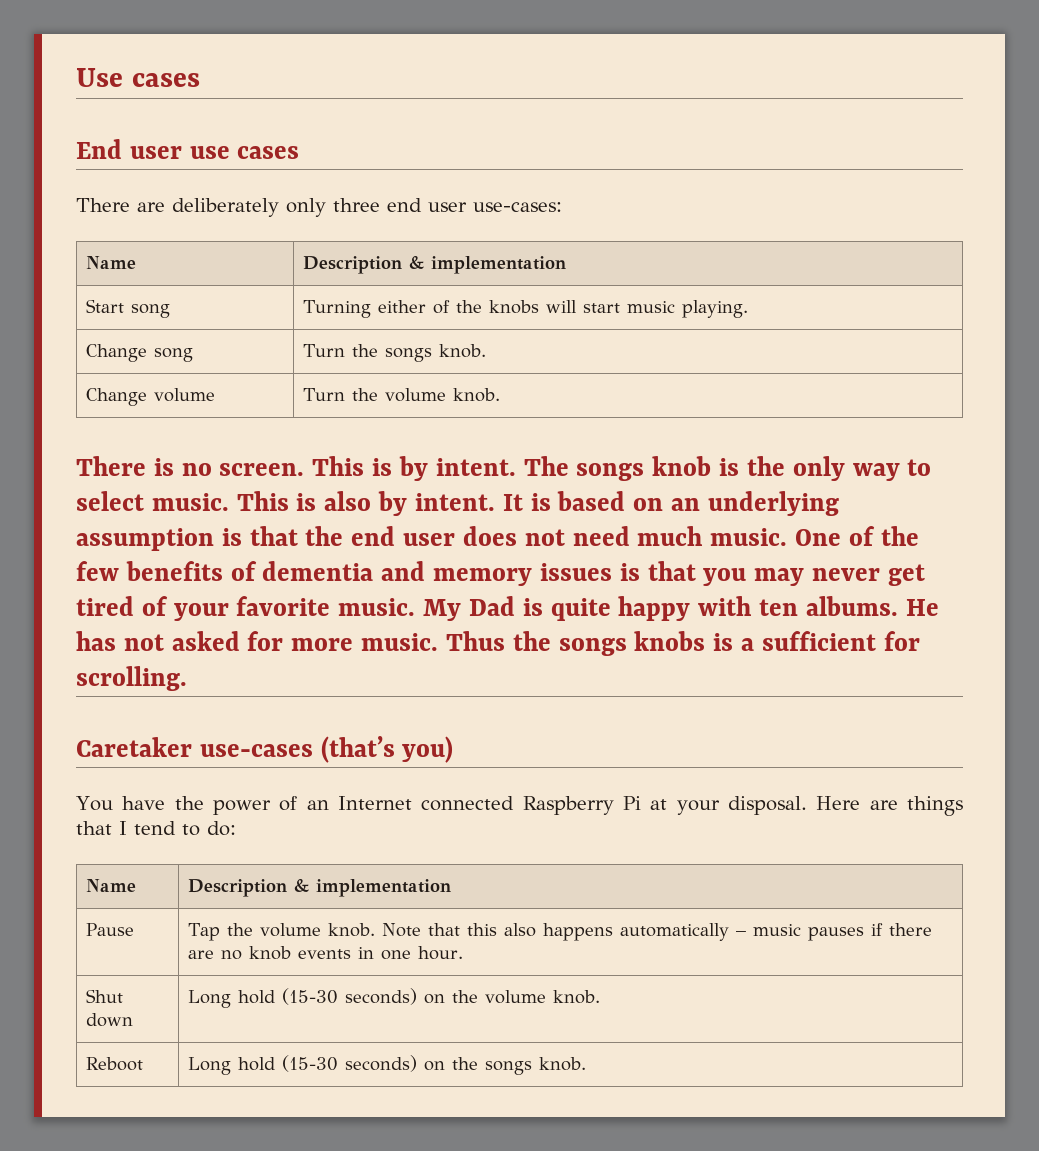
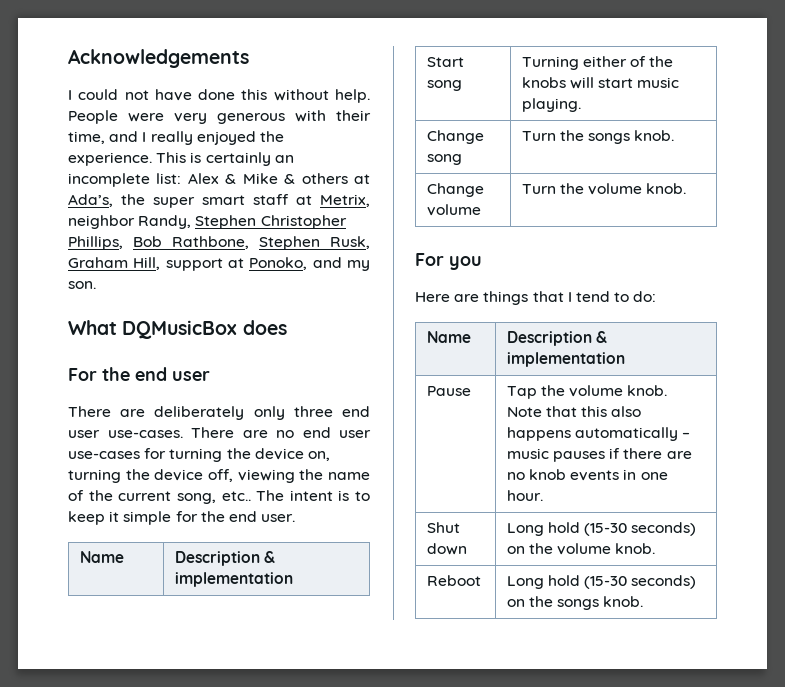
[76,68,200,87] [76,139,300,159] Use cases // End user use cases -> [68,49,249,68] [68,89,370,103] [68,110,371,124] [68,131,284,145] [68,152,294,166] [68,173,370,187] [68,194,370,208] [68,215,347,229] [68,236,370,250] [68,257,370,271] [68,281,96,289] [68,320,287,339] [68,367,210,381] Acknowledgements // I could not have done this without help. People were very generous with their time, and I really enjoyed the experience. This is certainly an incomplete list: Alex & Mike & others at Ada’s, the super smart staff at Metrix, neighbor Randy, Stephen Christopher Phillips, Bob Rathbone, Stephen Rusk, Graham Hill, support at Ponoko, and my son. // What DQMusicBox does // For the end user
[473,202,562,212] use-cases: -> [107,427,371,438] [68,448,330,462] [68,469,370,483] [68,490,370,504] [68,511,296,525] use-cases. There are no end user use-cases for turning the device on, turning the device off, viewing the name of the current song, etc.. The intent is to keep it simple for the end user.
[76,456,932,481] [76,491,839,516] [76,526,919,551] [76,561,925,586] [76,596,939,621] [76,631,920,656] [76,666,187,691] [76,736,454,763] [76,796,807,815] There is no screen. This is by intent. The songs knob is the only way to select music. This is also by intent. It is based on an underlying assumption is that the end user does not need much music. One of the few benefits of dementia and memory issues is that you may never get tired of your favorite music. My Dad is quite happy with ten albums. He has not asked for more music. Thus the songs knobs is a sufficient for scrolling. // Caretaker use-cases (that’s you) // You have the power of an Internet connected Raspberry Pi at your disposal. -> [415,253,482,270] For you //

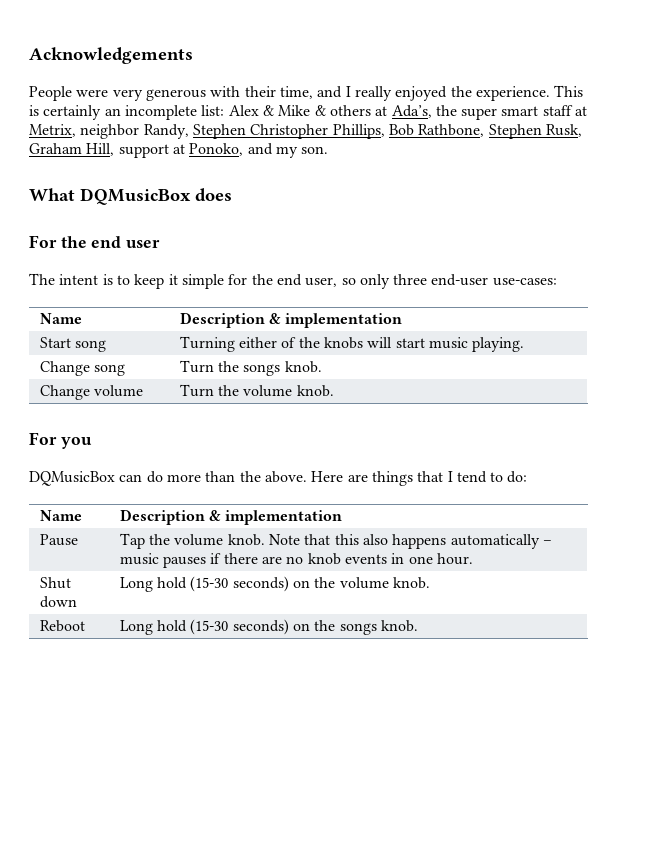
[68,89,370,103] I could not have done this without help. -> (193, 55) none
[68,406,370,420] [68,427,371,438] [68,448,330,462] [68,469,370,483] [68,490,251,504] There are deliberately only three end user use-cases. There are no end user use-cases for turning the device on, turning the device off, viewing the name of the current song, etc.. -> (161, 244) none
[261,514,296,522] user. -> [305,274,557,289] user, so only three end-user use-cases:
(482, 263) none -> [29,471,307,486] DQMusicBox can do more than the above.

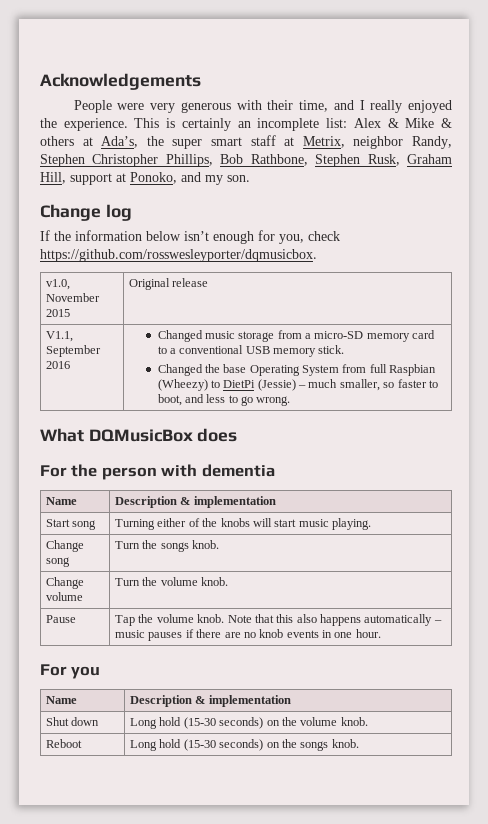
(329, 150) none -> [40,204,132,221] [40,230,340,244] [40,249,317,262] [46,279,71,290] [46,293,101,302] [46,309,71,317] [129,278,209,290] [46,331,74,342] [46,345,102,357] [46,361,71,369] [157,330,436,342] [157,345,345,357] [157,364,437,376] [157,379,438,391] [157,394,291,406] // Change log // If the information below isn’t enough for you, check https://github.com/rosswesleyporter/dqmusicbox. // v1.0, November 2015 | Original release // V1.1, September 2016 | Changed music storage from a micro-SD memory card to a conventional USB memory stick. // Changed the base Operating System from full Raspbian (Wheezy) to DietPi (Jessie) – much smaller, so faster to boot, and less to go wrong.
[91,236,161,248] [29,273,557,289] end user // The intent is to keep it simple for the end user, so only three end-user use-cases: -> [101,464,275,480] person with dementia
[29,432,92,449] [29,471,528,486] [39,510,82,521] [119,509,343,525] // For you // DQMusicBox can do more than the above. Here are things that I tend to do: // Name | Description & implementation -> (229, 581) none
(474, 559) none -> [40,664,101,679] [46,696,78,704] [130,695,291,707] // For you // Name | Description & implementation

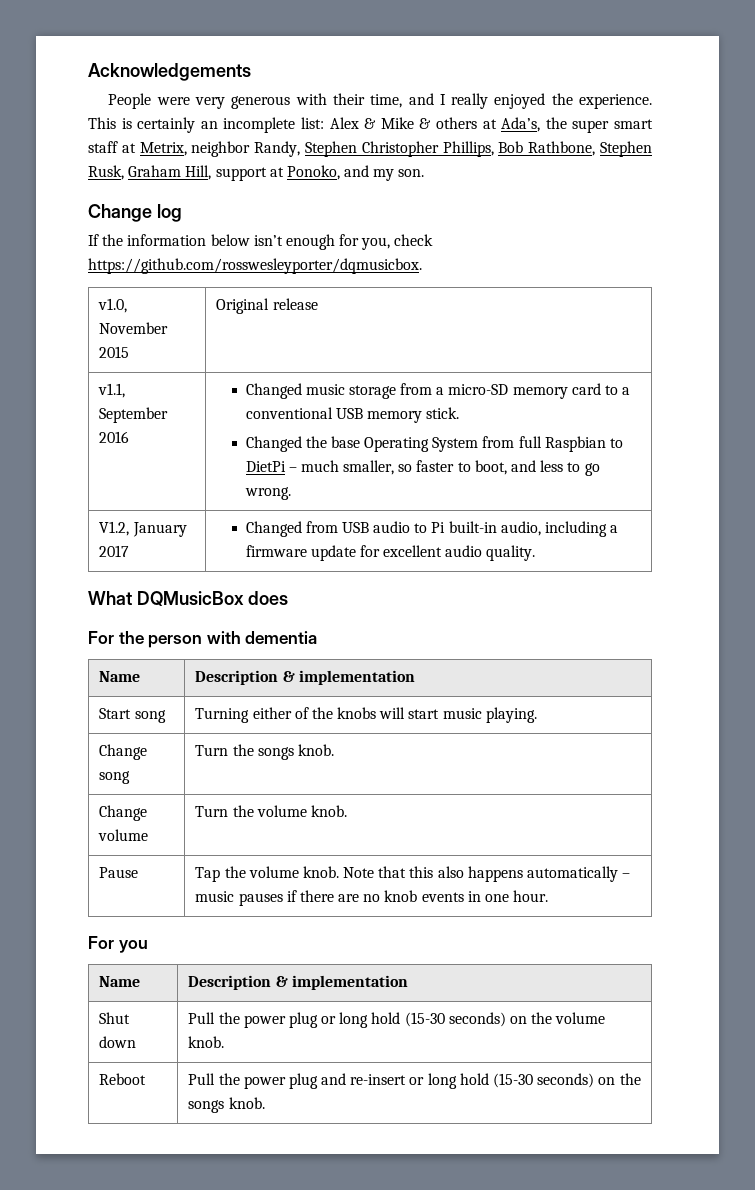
[46,331,74,342] V1.1, -> [98,383,126,398] v1.1,
[157,379,208,391] (Wheezy) -> (606, 444) none
[257,379,296,391] (Jessie) -> (286, 466) none
(291, 401) none -> [99,521,187,537] [99,545,130,557] [245,521,619,537] [245,545,536,561] // V1.2, January 2017 | Changed from USB audio to Pi built-in audio, including a firmware update for excellent audio quality.
[130,718,158,729] Long -> [188,1012,369,1028] Pull the power plug or long
[130,740,158,751] Long -> [188,1073,457,1089] Pull the power plug and re-insert or long

